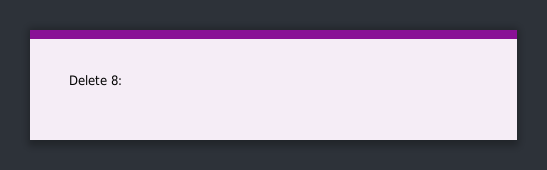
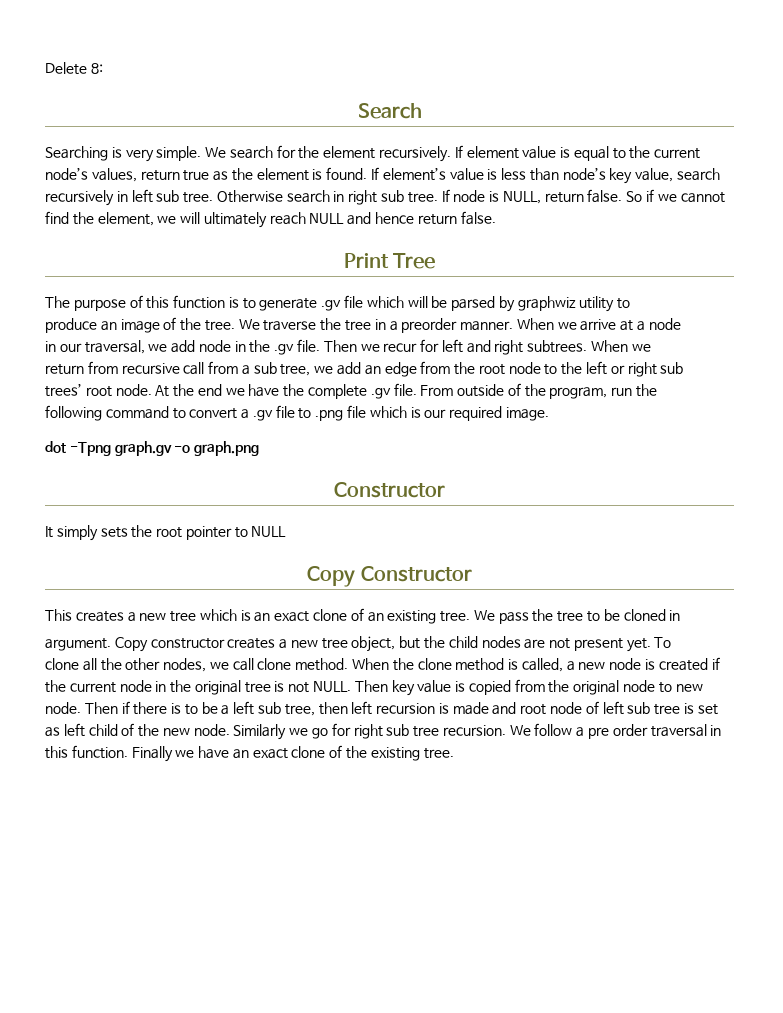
(122, 80) none -> [357,103,422,119] [45,145,701,162] [45,167,721,184] [45,189,725,206] [45,211,496,228] [343,253,436,269] [45,295,631,312] [45,317,681,333] [45,339,651,355] [45,361,684,377] [45,383,658,399] [45,405,549,421] [45,441,260,456] [334,482,445,498] [45,525,287,541] [307,566,472,587] [45,608,681,624] [45,636,672,652] [45,657,720,672] [45,679,703,696] [45,701,718,716] [45,723,722,740] [45,745,454,762] // Search // Searching is very simple. We search for the element recursively. If element value is equal to the current node’s values, return true as the element is found. If element’s value is less than node’s key value, search recursively in left sub tree. Otherwise search in right sub tree. If node is NULL, return false. So if we cannot find the element, we will ultimately reach NULL and hence return false. // Print Tree // The purpose of this function is to generate .gv file which will be parsed by graphwiz utility to // produce an image of the tree. We traverse the tree in a preorder manner. When we arrive at a node // in our traversal, we add node in the .gv file. Then we recur for left and right subtrees. When we // return from recursive call from a sub tree, we add an edge from the root node to the left or right sub // trees’ root node. At the end we have the complete .gv file. From outside of the program, run the // following command to convert a .gv file to .png file which is our required image. // dot -Tpng graph.gv -o graph.png // Constructor // It simply sets the root pointer to NULL // Copy Constructor // This creates a new tree which is an exact clone of an existing tree. We pass the tree to be cloned in // argument. Copy constructor creates a new tree object, but the child nodes are not present yet. To // clone all the other nodes, we call clone method. When the clone method is called, a new node is created if the current node in the original tree is not NULL. Then key value is copied from the original node to new node. Then if there is to be a left sub tree, then left recursion is made and root node of left sub tree is set as left child of the new node. Similarly we go for right sub tree recursion. We follow a pre order traversal in this function. Finally we have an exact clone of the existing tree.

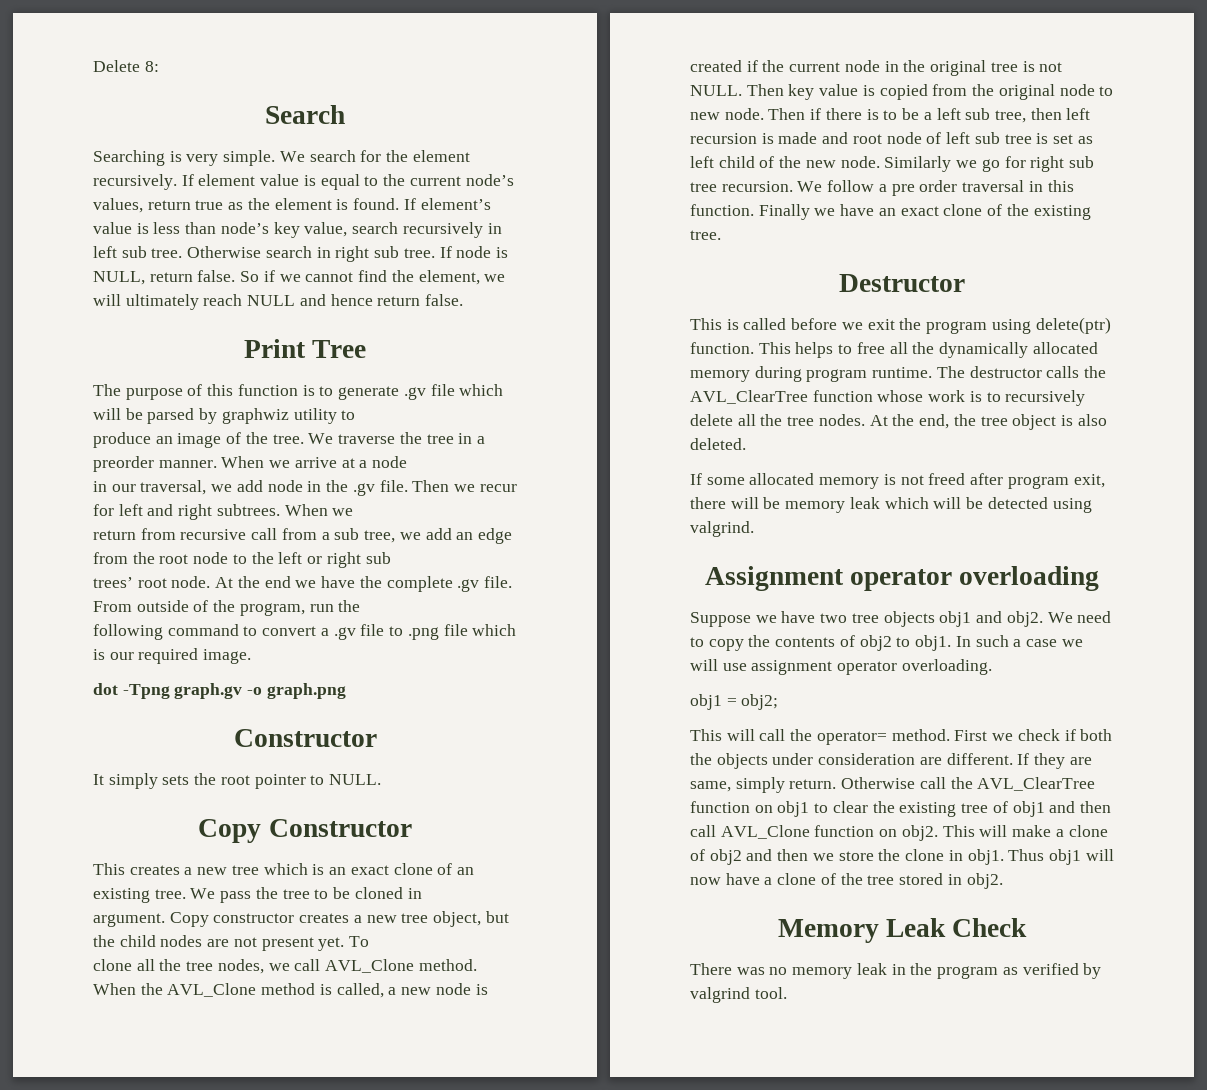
[251,526,287,537] NULL -> [329,774,382,785] NULL.
[125,658,161,671] other -> [186,961,214,971] tree
[257,658,292,670] clone -> [325,959,415,973] AVL_Clone
[417,658,452,670] clone -> [167,983,257,997] AVL_Clone
(454, 753) none -> [839,274,965,292] [690,317,1111,334] [690,342,1098,358] [690,366,1107,382] [690,390,1086,406] [690,414,1107,430] [690,438,746,450] [690,473,1105,489] [690,497,1092,513] [690,521,754,537] [704,566,1100,591] [690,611,1112,627] [690,635,1083,651] [690,659,992,675] [690,694,779,710] [690,729,1113,745] [690,753,1092,769] [690,777,1096,793] [690,801,1111,817] [690,825,1108,841] [690,849,1114,865] [690,873,1003,889] [777,918,1028,943] [690,963,1102,979] [690,987,787,1003] // Destructor // This is called before we exit the program using delete(ptr) function. This helps to free all the dynamically allocated memory during program runtime. The destructor calls the AVL_ClearTree function whose work is to recursively delete all the tree nodes. At the end, the tree object is also deleted. // If some allocated memory is not freed after program exit, there will be memory leak which will be detected using valgrind. // Assignment operator overloading // Suppose we have two tree objects obj1 and obj2. We need to copy the contents of obj2 to obj1. In such a case we will use assignment operator overloading. // obj1 = obj2; // This will call the operator= method. First we check if both the objects under consideration are different. If they are same, simply return. Otherwise call the AVL_ClearTree function on obj1 to clear the existing tree of obj1 and then call AVL_Clone function on obj2. This will make a clone of obj2 and then we store the clone in obj1. Thus obj1 will now have a clone of the tree stored in obj2. // Memory Leak Check // There was no memory leak in the program as verified by valgrind tool.

